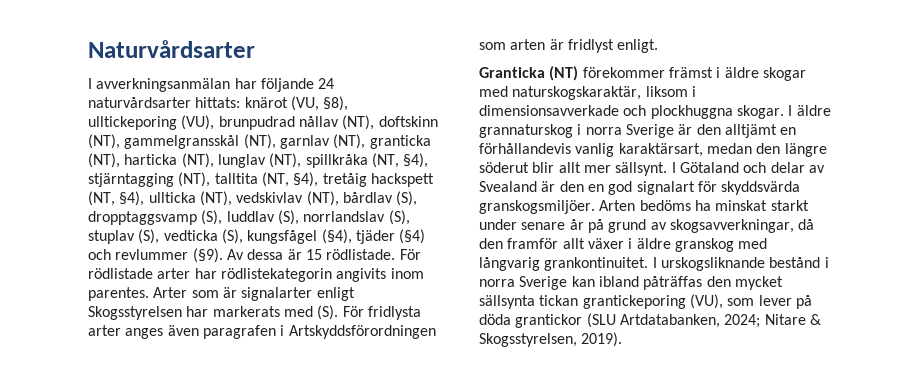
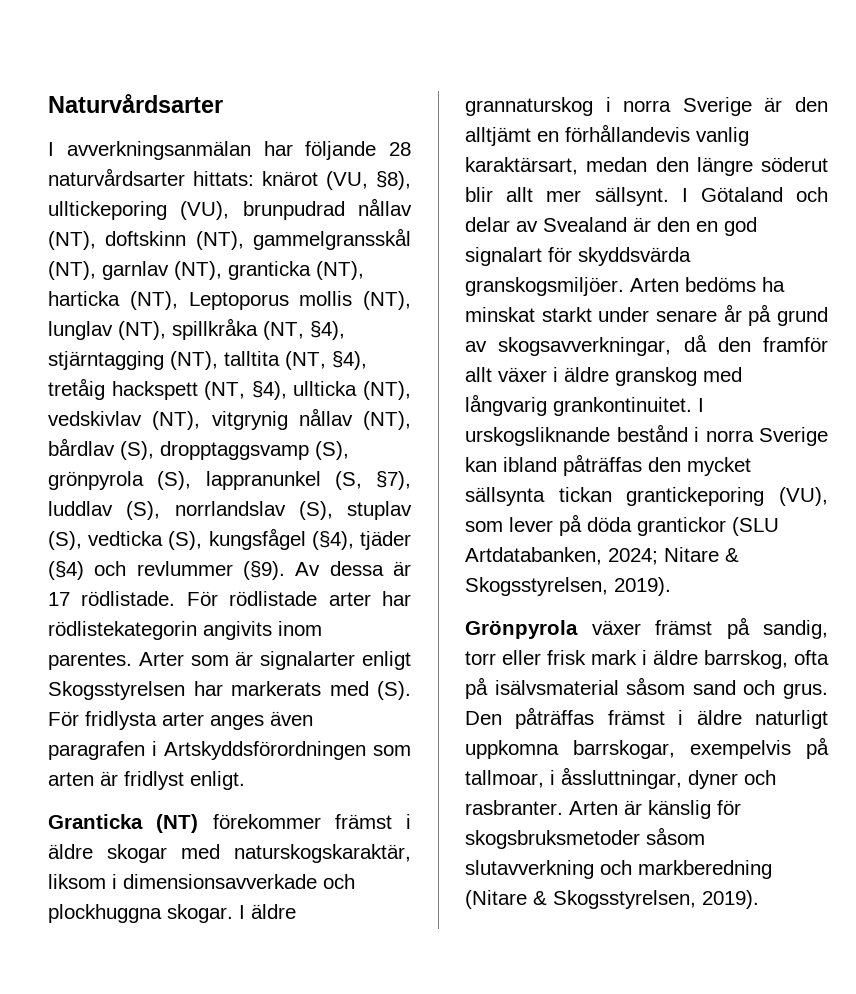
[318,78,335,89] 24 -> [389,142,411,156] 28
(214, 160) none -> [188,291,411,310] Leptoporus mollis (NT),
(339, 198) none -> [211,408,411,430] vitgrynig nållav (NT),
(223, 217) none -> [48,471,411,490] grönpyrola (S), lappranunkel (S, §7),
[305,249,322,260] 15 -> [48,592,70,606] 17
(623, 339) none -> [465,617,828,639] [465,650,829,669] [465,677,828,699] [465,707,828,729] [465,737,829,759] [465,767,776,789] [465,800,741,819] [465,827,705,849] [465,860,772,879] [465,890,759,909] // Grönpyrola växer främst på sandig, torr eller frisk mark i äldre barrskog, ofta på isälvsmaterial såsom sand och grus. Den påträffas främst i äldre naturligt uppkomna barrskogar, exempelvis på tallmoar, i åssluttningar, dyner och rasbranter. Arten är känslig för skogsbruksmetoder såsom slutavverkning och markberedning (Nitare & Skogsstyrelsen, 2019).

